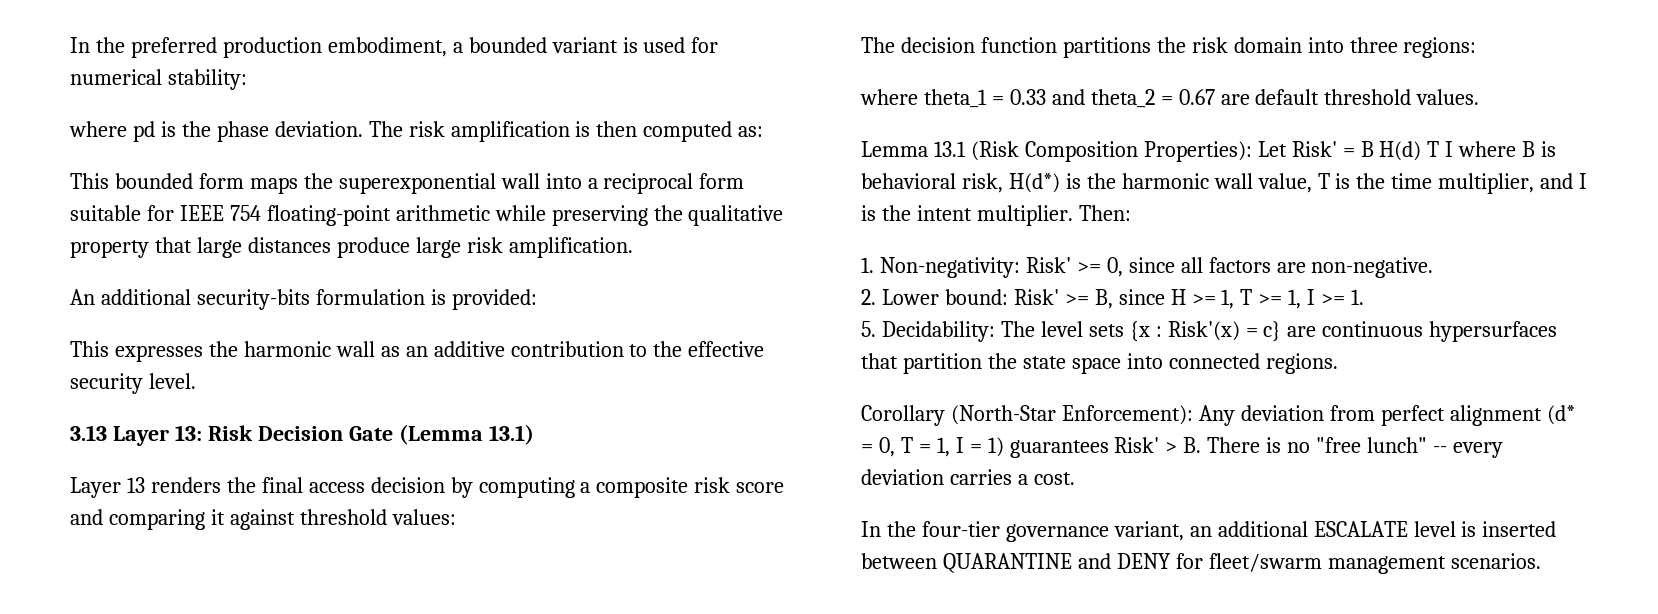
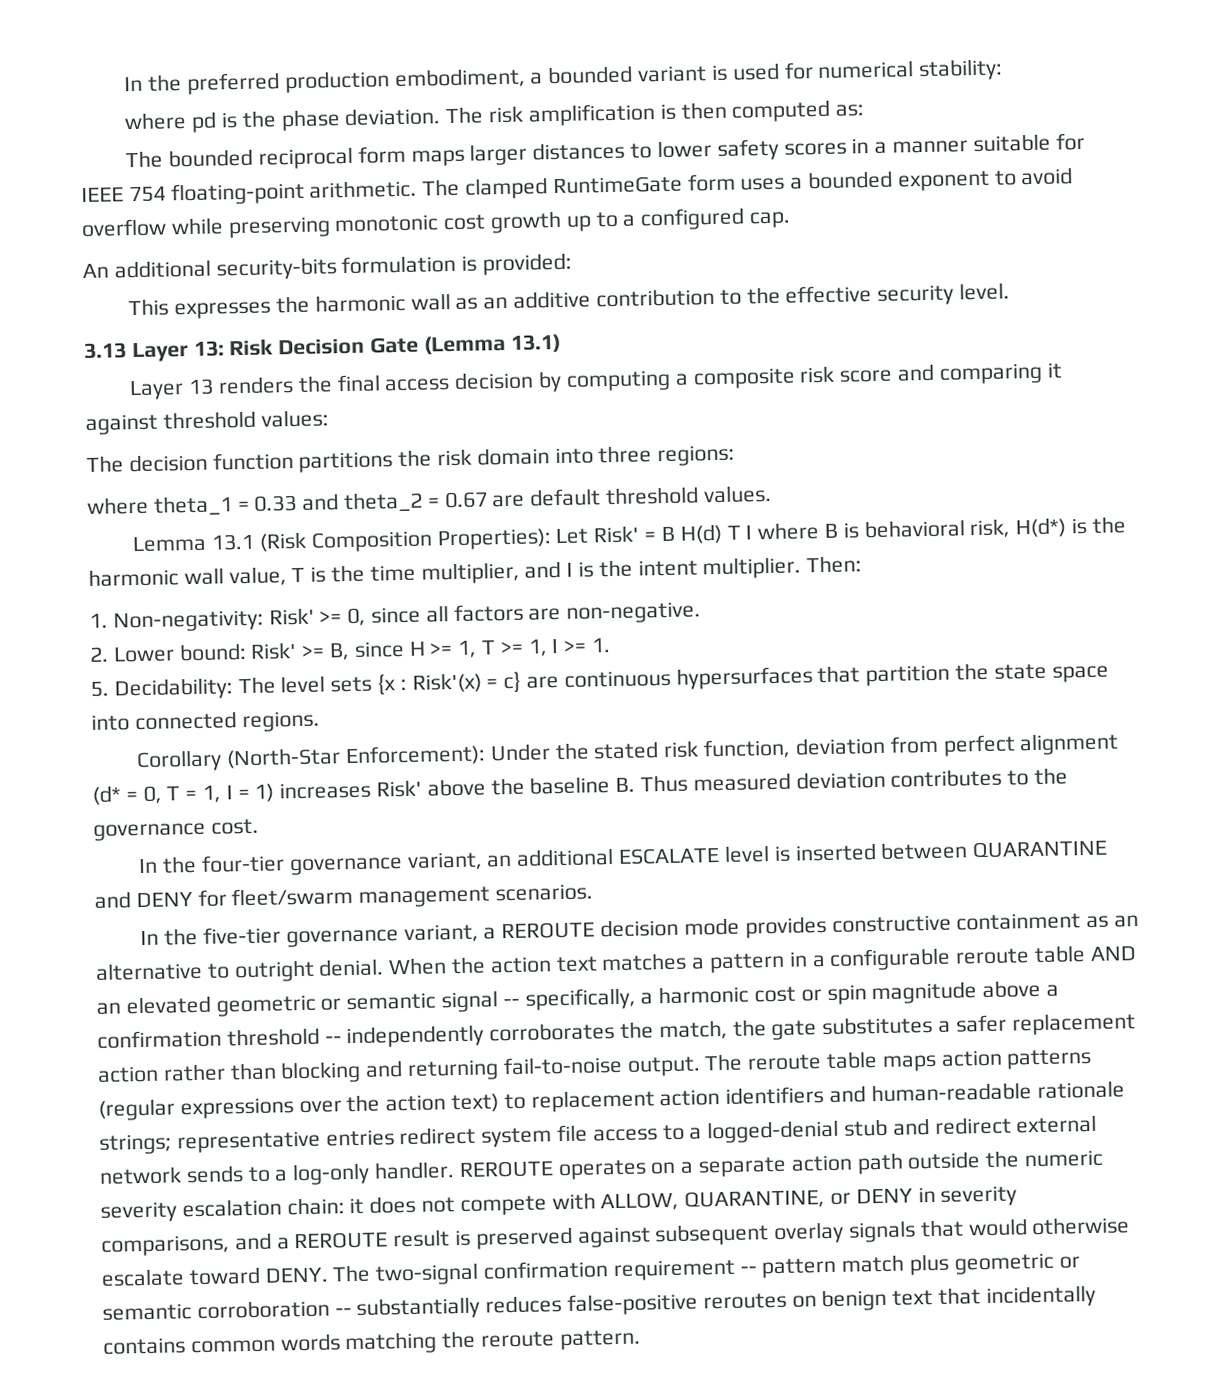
[70,173,745,194] This bounded form maps the superexponential wall into a reciprocal form -> [125,138,968,170] The bounded reciprocal form maps larger distances to lower safety scores in a manner
[395,205,784,226] [70,237,633,258] arithmetic while preserving the qualitative property that large distances produce large risk amplification. -> [309,167,1074,200] [81,207,792,239] arithmetic. The clamped RuntimeGate form uses a bounded exponent to avoid overflow while preserving monotonic cost growth up to a configured cap.
[1198,405,1235,426] Any -> [489,738,792,762] Under the stated risk function,
[1009,437,1503,458] [861,469,1028,485] guarantees Risk' > B. There is no "free lunch" -- every deviation carries a -> [279,767,1069,800] [93,822,206,841] increases Risk' above the baseline B. Thus measured deviation contributes to the governance
(1541, 561) none -> [140,912,1139,948] [95,945,1137,983] [96,979,1060,1017] [97,1012,1136,1049] [97,1048,1093,1084] [98,1080,1125,1121] [99,1114,1098,1155] [99,1149,1104,1186] [100,1185,1018,1223] [101,1216,1131,1257] [101,1252,1080,1287] [102,1284,1096,1321] [103,1329,641,1355] // In the five-tier governance variant, a REROUTE decision mode provides constructive containment as an alternative to outright denial. When the action text matches a pattern in a configurable reroute table AND an elevated geometric or semantic signal -- specifically, a harmonic cost or spin magnitude above a confirmation threshold -- independently corroborates the match, the gate substitutes a safer replacement action rather than blocking and returning fail-to-noise output. The reroute table maps action patterns (regular expressions over the action text) to replacement action identifiers and human-readable rationale strings; representative entries redirect system file access to a logged-denial stub and redirect external network sends to a log-only handler. REROUTE operates on a separate action path outside the numeric severity escalation chain: it does not compete with ALLOW, QUARANTINE, or DENY in severity comparisons, and a REROUTE result is preserved against subsequent overlay signals that would otherwise escalate toward DENY. The two-signal confirmation requirement -- pattern match plus geometric or semantic corroboration -- substantially reduces false-positive reroutes on benign text that incidentally contains common words matching the reroute pattern.

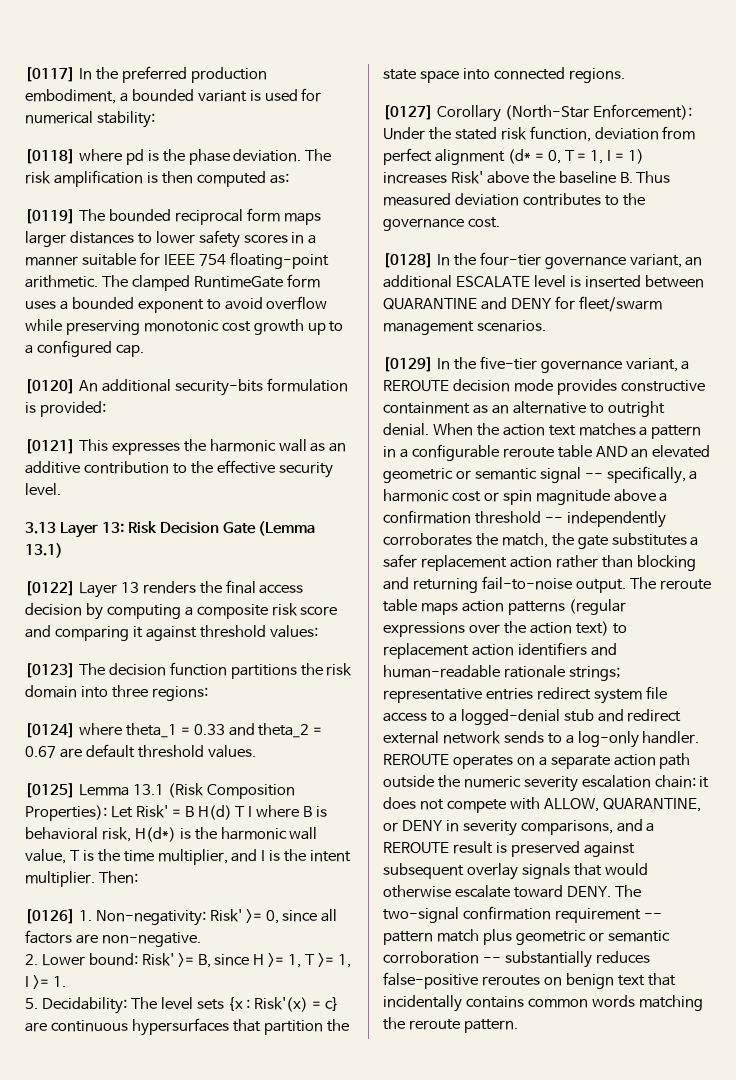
(124, 84) none -> [25,67,75,82] [0117]
(1004, 70) none -> [25,149,75,164] [0118]
(865, 110) none -> [25,209,75,224] [0119]
(792, 220) none -> [25,379,75,394] [0120]
(573, 264) none -> [25,439,75,454] [0121]
(561, 343) none -> [25,581,75,596] [0122]
(329, 418) none -> [25,663,75,678] [0123]
(736, 455) none -> [25,723,75,738] [0124]
(772, 494) none -> [25,783,75,798] [0125]
(863, 564) none -> [25,909,75,924] [0126]
(320, 721) none -> [383,105,433,120] [0127]
(259, 826) none -> [383,253,433,268] [0128]
(594, 892) none -> [383,357,433,372] [0129]

